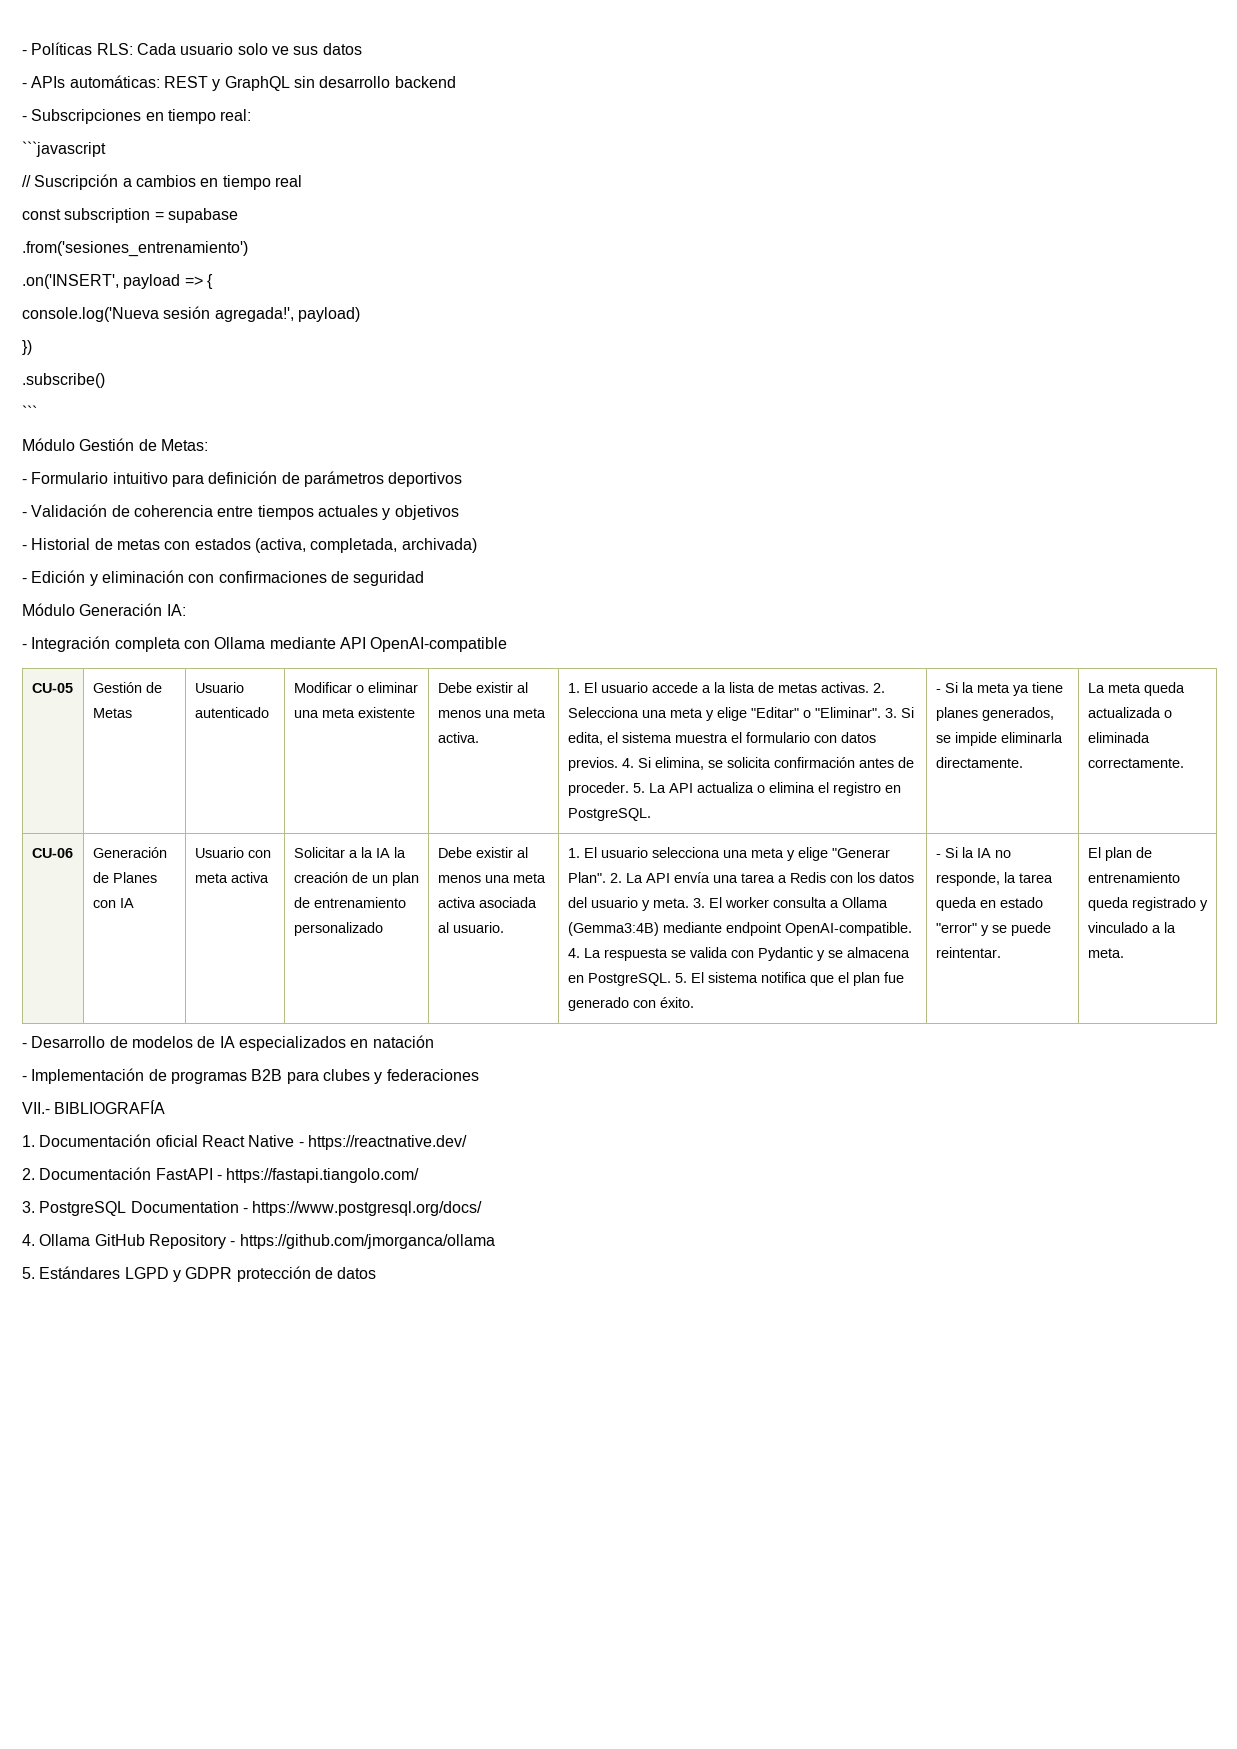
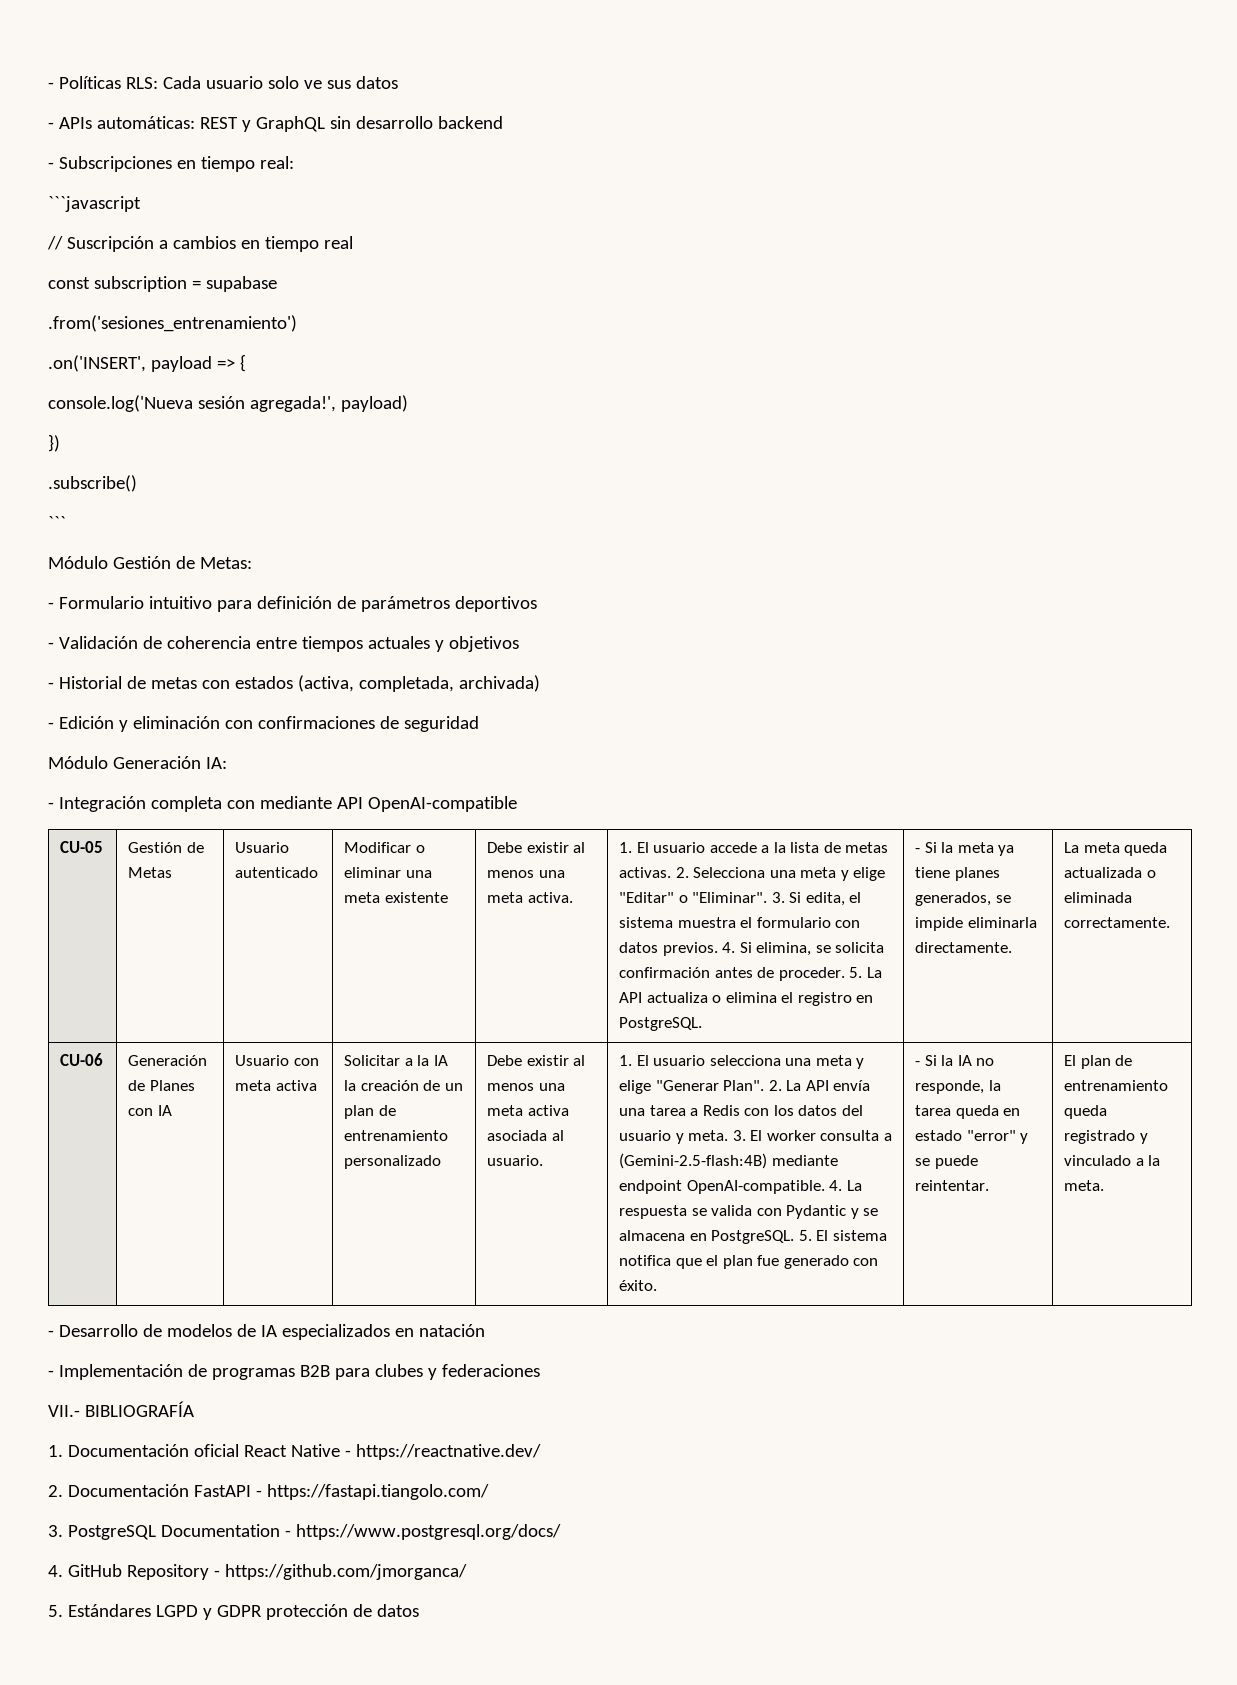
[214,637,266,649] Ollama -> (255, 804) none
[841,897,888,908] [567,922,659,936] Ollama (Gemma3:4B) -> [619,1153,768,1169] (Gemini-2.5-flash:4B)
[39,1234,91,1246] Ollama -> (63, 1571) none
[239,1234,495,1249] https://github.com/jmorganca/ollama -> [224,1564,467,1580] https://github.com/jmorganca/

